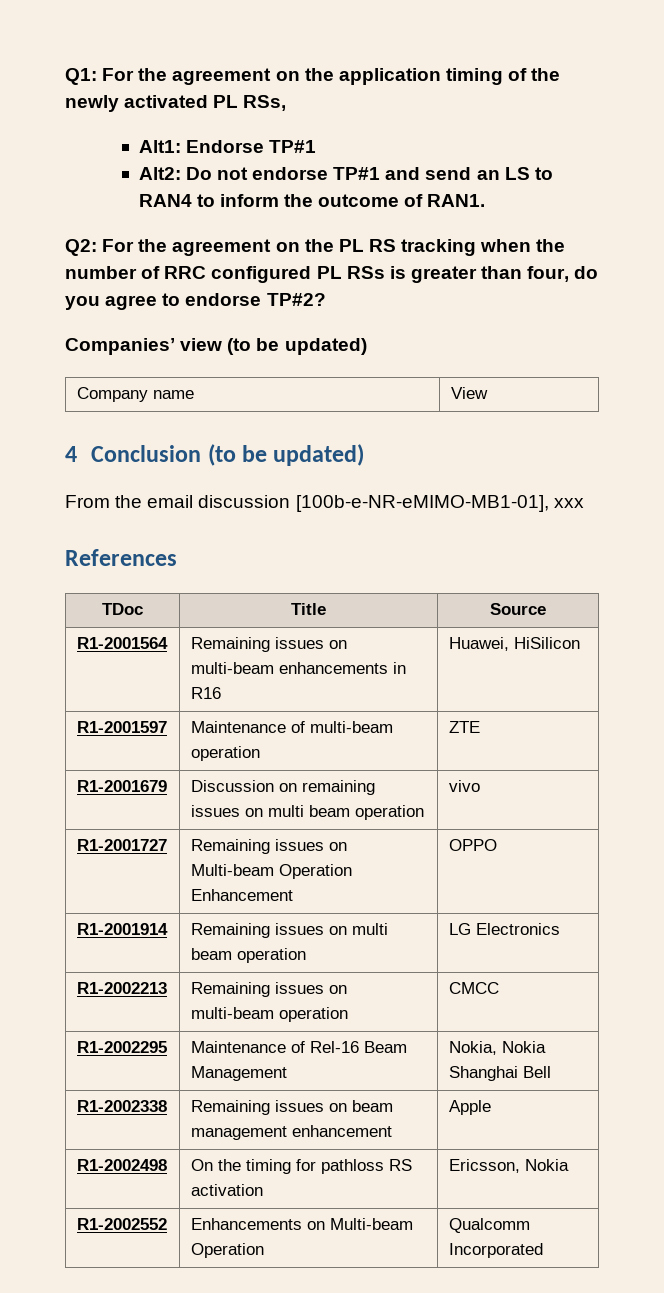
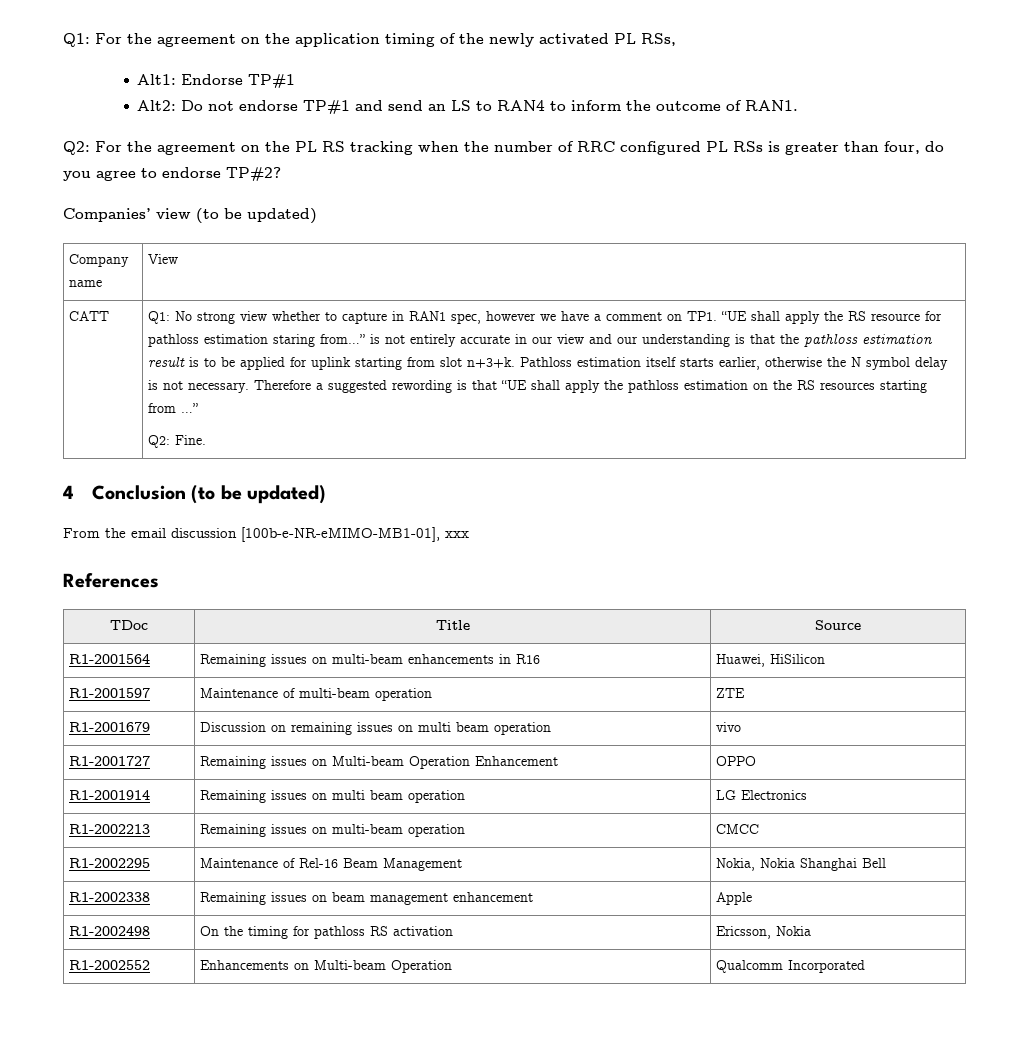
(488, 393) none -> [69,311,110,321] [148,311,943,324] [148,334,934,347] [148,357,949,370] [148,380,928,393] [148,403,199,413] [148,435,207,448] // CATT | Q1: No strong view whether to capture in RAN1 spec, however we have a comment on TP1. “UE shall apply the RS resource for pathloss estimation staring from…” is not entirely accurate in our view and our understanding is that the pathloss estimation result is to be applied for uplink starting from slot n+3+k. Pathloss estimation itself starts earlier, otherwise the N symbol delay is not necessary. Therefore a suggested rewording is that “UE shall apply the pathloss estimation on the RS resources starting from …” // Q2: Fine.

